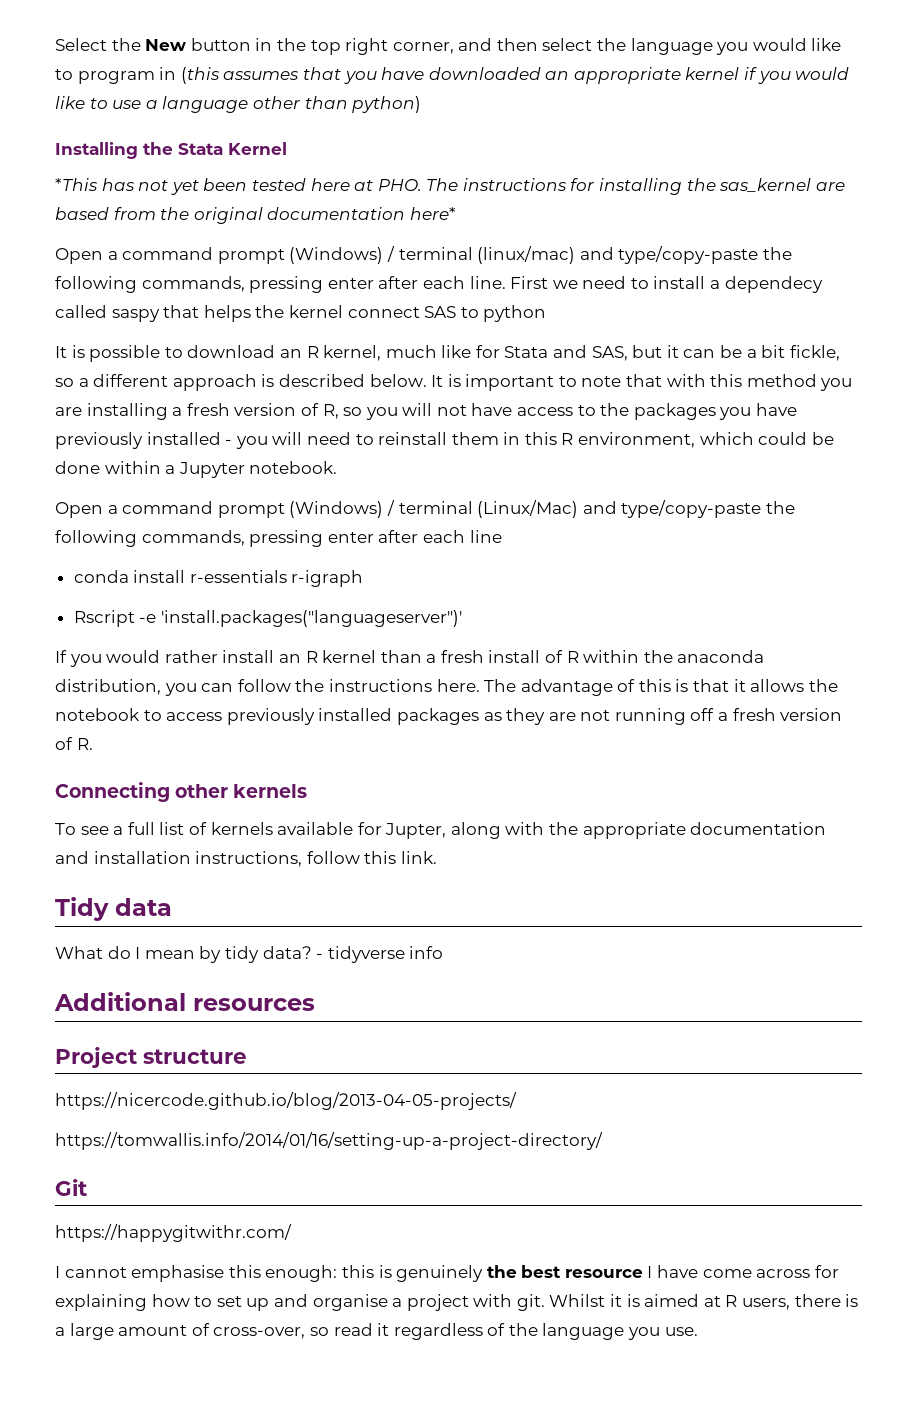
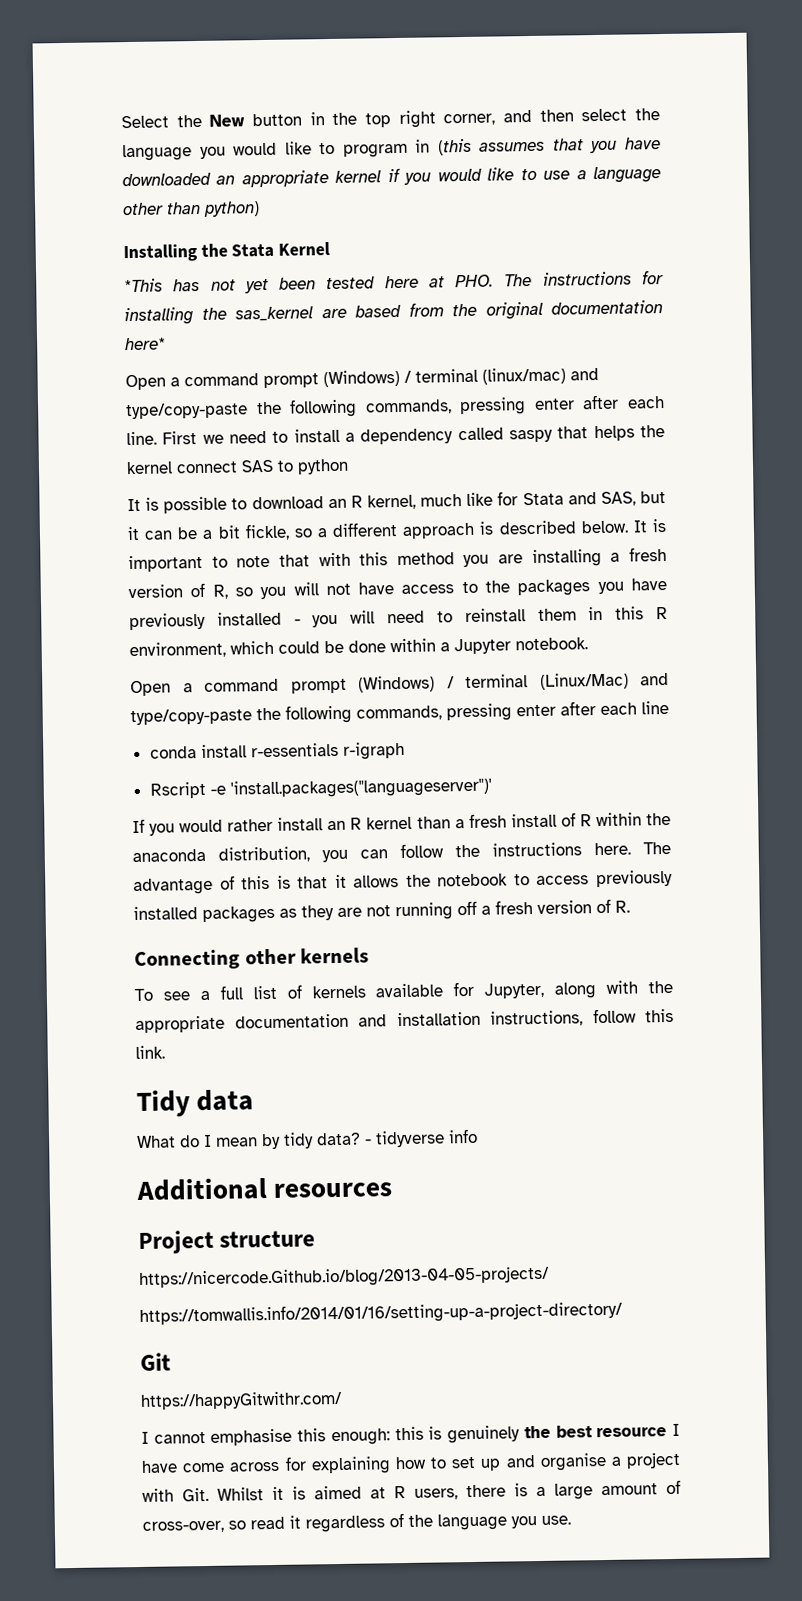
[724,276,823,293] dependecy -> [360,428,454,445] dependency
[385,823,447,839] Jupter, -> [484,982,545,999] Jupyter,
[55,1092,517,1110] https://nicercode.github.io/blog/2013-04-05-projects/ -> [139,1265,550,1289] https://nicercode.Github.io/blog/2013-04-05-projects/
[55,1224,292,1242] https://happygitwithr.com/ -> [140,1390,343,1410] https://happyGitwithr.com/
[516,1294,545,1311] git. -> [182,1487,209,1502] Git.

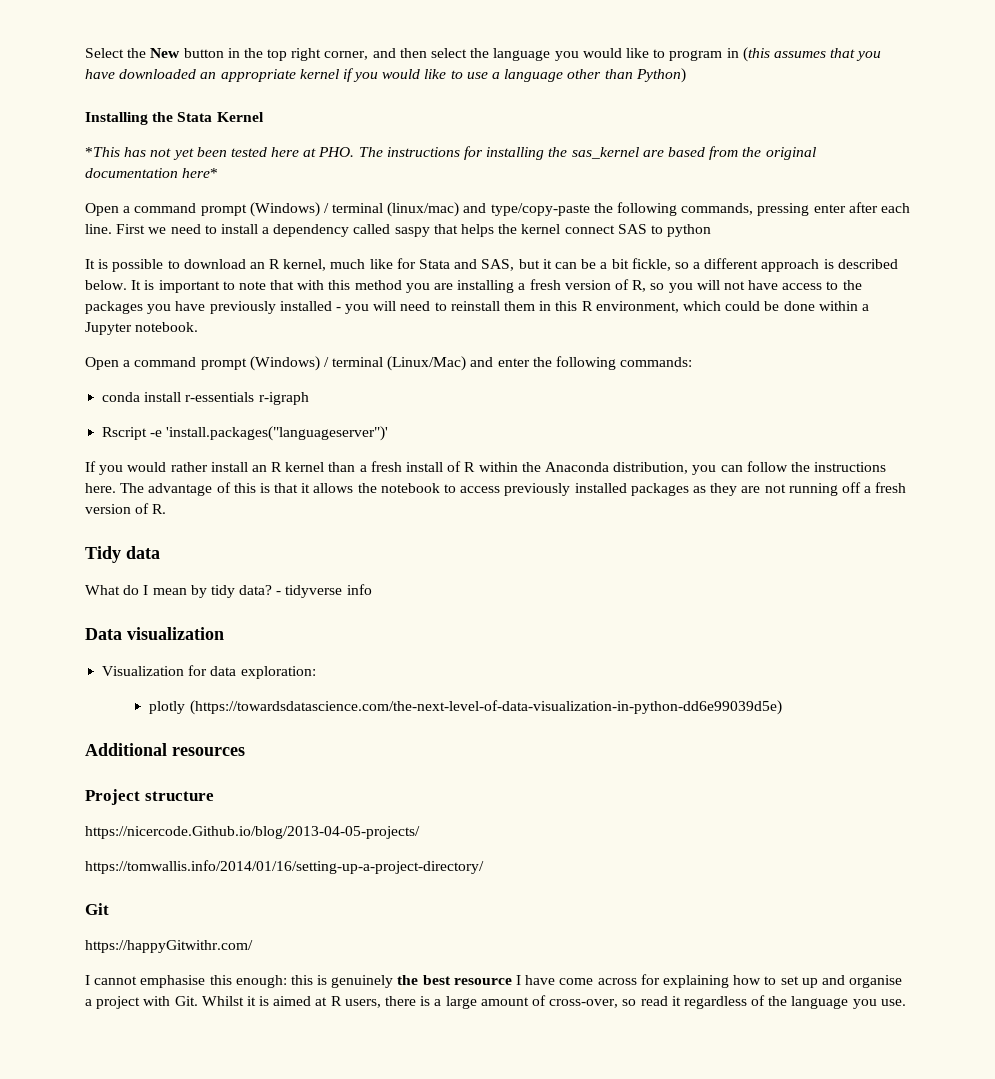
[203,201,260,217] python) -> [635,68,686,83] Python)
[130,700,669,726] type/copy-paste the following commands, pressing enter after each line -> [497,356,693,370] enter the following commands:
[132,848,206,863] anaconda -> [544,462,609,472] Anaconda
[134,947,370,971] [134,980,673,1002] [135,1008,674,1034] [135,1045,165,1060] // Connecting other kernels // To see a full list of kernels available for Jupyter, along with the appropriate documentation and installation instructions, follow this link. -> (167, 509) none
(478, 1136) none -> [85,627,224,640] [102,665,316,679] [149,700,782,715] // Data visualization // Visualization for data exploration: // plotly (https://towardsdatascience.com/the-next-level-of-data-visualization-in-python-dd6e99039d5e)

